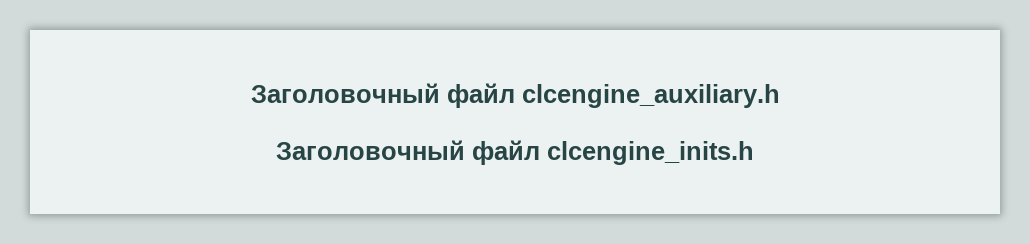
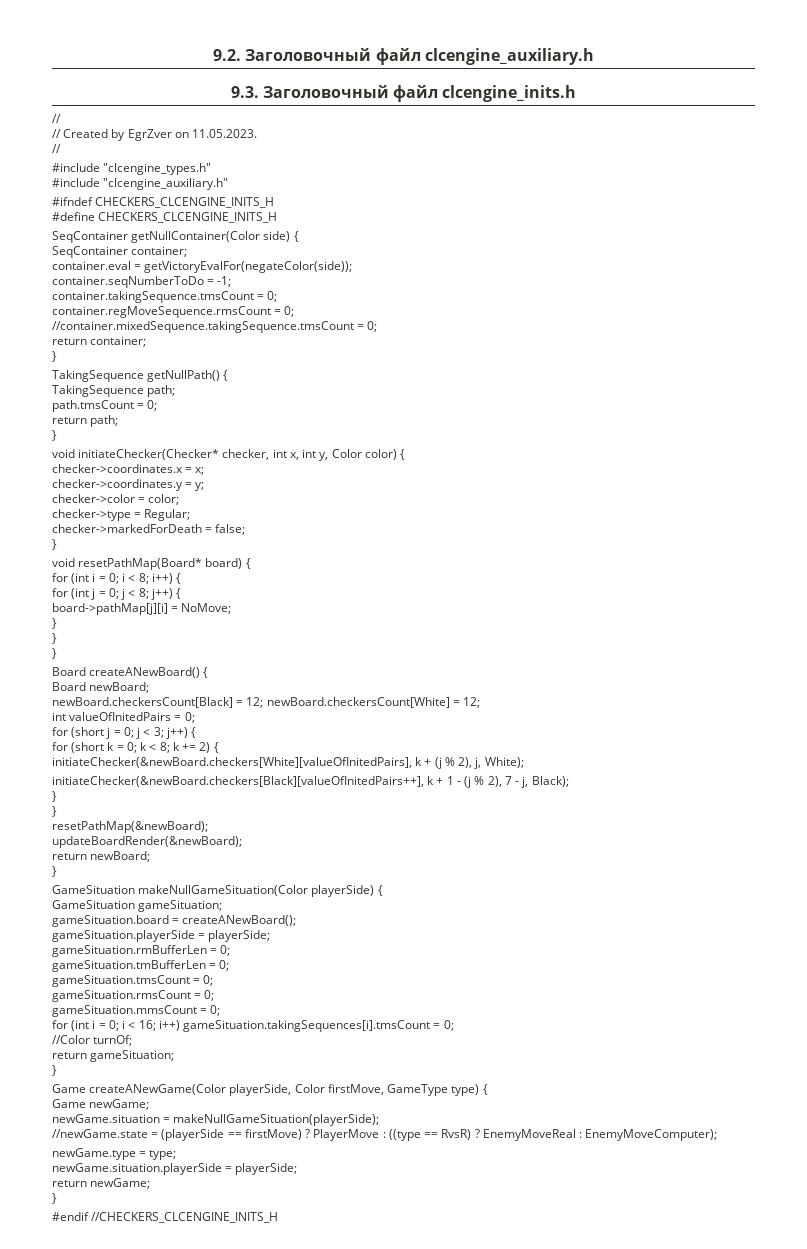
(250, 93) none -> [213,49,242,61] 9.2.
(780, 96) none -> [230,86,259,98] 9.3.
(754, 153) none -> [52,114,61,123] [52,129,258,141] [52,144,61,153] [52,163,212,175] [52,178,229,190] [52,197,275,208] [52,212,278,223] [52,231,299,243] [52,246,188,258] [52,261,353,273] [52,276,232,288] [52,291,278,303] [52,306,295,318] [52,321,378,333] [52,336,147,347] [52,351,57,362] [52,370,229,382] [52,385,176,397] [52,400,158,412] [52,415,119,427] [52,430,57,441] [52,449,406,461] [52,464,205,475] [52,479,205,491] [52,494,180,505] [52,509,191,521] [52,524,246,535] [52,539,57,550] [52,558,251,570] [52,573,182,584] [52,588,182,600] [52,603,232,615] [52,618,57,629] [52,633,57,644] [52,648,57,659] [52,667,209,678] [52,682,150,693] [52,697,481,708] [52,712,195,723] [52,727,197,739] [52,742,219,753] [52,757,524,769] [52,776,569,788] [52,791,57,802] [52,806,57,817] [52,821,208,833] [52,836,242,848] [52,851,151,862] [52,866,57,877] [52,885,383,897] [52,900,223,912] [52,915,297,927] [52,930,271,942] [52,945,231,957] [52,960,230,972] [52,975,214,987] [52,990,215,1002] [52,1005,221,1017] [52,1020,454,1032] [52,1035,133,1046] [52,1050,175,1062] [52,1065,57,1076] [52,1084,488,1096] [52,1099,150,1110] [52,1114,380,1126] [52,1129,718,1141] [52,1148,177,1160] [52,1163,298,1175] [52,1178,151,1189] [52,1193,57,1204] [52,1212,279,1223] // // // // Created by EgrZver on 11.05.2023. // // // #include "clcengine_types.h" // #include "clcengine_auxiliary.h" // #ifndef CHECKERS_CLCENGINE_INITS_H // #define CHECKERS_CLCENGINE_INITS_H // SeqContainer getNullContainer(Color side) { // SeqContainer container; // container.eval = getVictoryEvalFor(negateColor(side)); // container.seqNumberToDo = -1; // container.takingSequence.tmsCount = 0; // container.regMoveSequence.rmsCount = 0; // //container.mixedSequence.takingSequence.tmsCount = 0; // return container; // } // TakingSequence getNullPath() { // TakingSequence path; // path.tmsCount = 0; // return path; // } // void initiateChecker(Checker* checker, int x, int y, Color color) { // checker->coordinates.x = x; // checker->coordinates.y = y; // checker->color = color; // checker->type = Regular; // checker->markedForDeath = false; // } // void resetPathMap(Board* board) { // for (int i = 0; i < 8; i++) { // for (int j = 0; j < 8; j++) { // board->pathMap[j][i] = NoMove; // } // } // } // Board createANewBoard() { // Board newBoard; // newBoard.checkersCount[Black] = 12; newBoard.checkersCount[White] = 12; // int valueOfInitedPairs = 0; // for (short j = 0; j < 3; j++) { // for (short k = 0; k < 8; k += 2) { // initiateChecker(&newBoard.checkers[White][valueOfInitedPairs], k + (j % 2), j, White); // initiateChecker(&newBoard.checkers[Black][valueOfInitedPairs++], k + 1 - (j % 2), 7 - j, Black); // } // } // resetPathMap(&newBoard); // updateBoardRender(&newBoard); // return newBoard; // } // GameSituation makeNullGameSituation(Color playerSide) { // GameSituation gameSituation; // gameSituation.board = createANewBoard(); // gameSituation.playerSide = playerSide; // gameSituation.rmBufferLen = 0; // gameSituation.tmBufferLen = 0; // gameSituation.tmsCount = 0; // gameSituation.rmsCount = 0; // gameSituation.mmsCount = 0; // for (int i = 0; i < 16; i++) gameSituation.takingSequences[i].tmsCount = 0; // //Color turnOf; // return gameSituation; // } // Game createANewGame(Color playerSide, Color firstMove, GameType type) { // Game newGame; // newGame.situation = makeNullGameSituation(playerSide); // //newGame.state = (playerSide == firstMove) ? PlayerMove : ((type == RvsR) ? EnemyMoveReal : EnemyMoveComputer); // newGame.type = type; // newGame.situation.playerSide = playerSide; // return newGame; // } // #endif //CHECKERS_CLCENGINE_INITS_H

